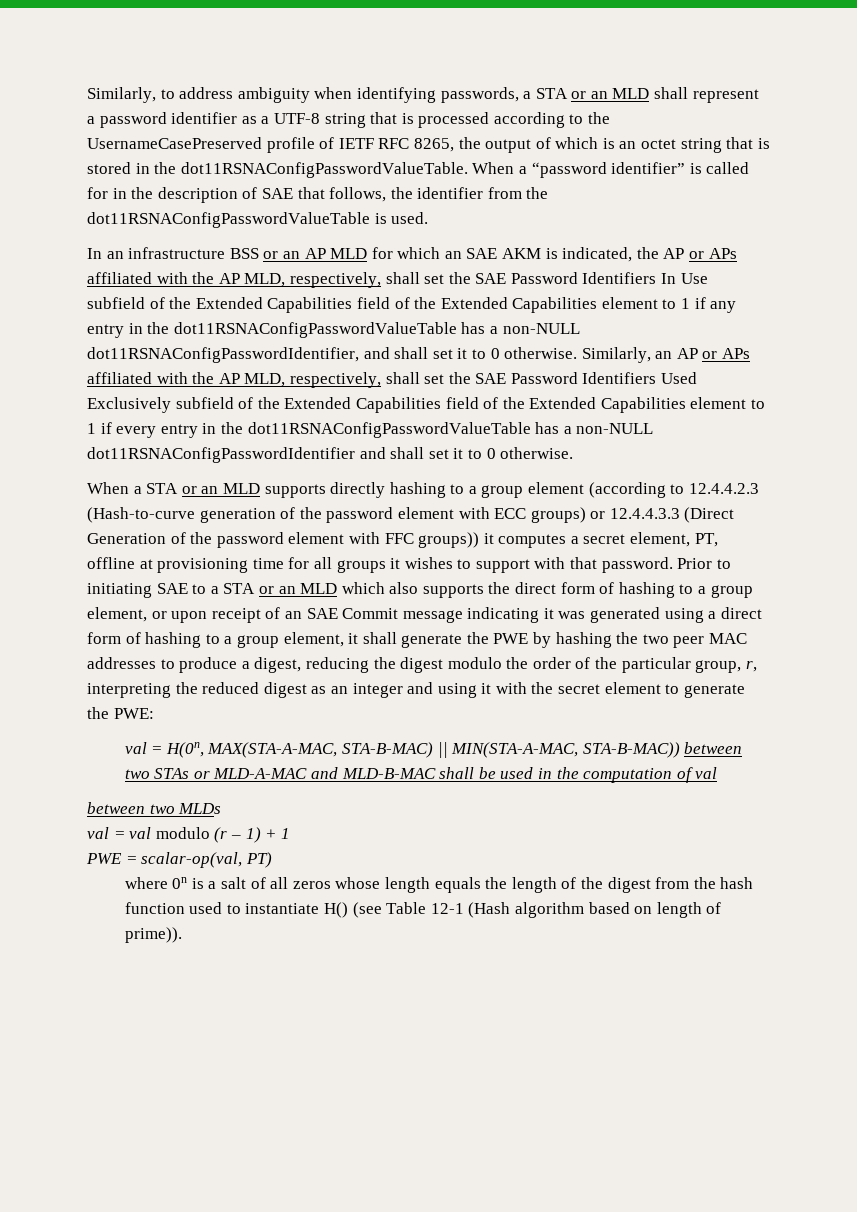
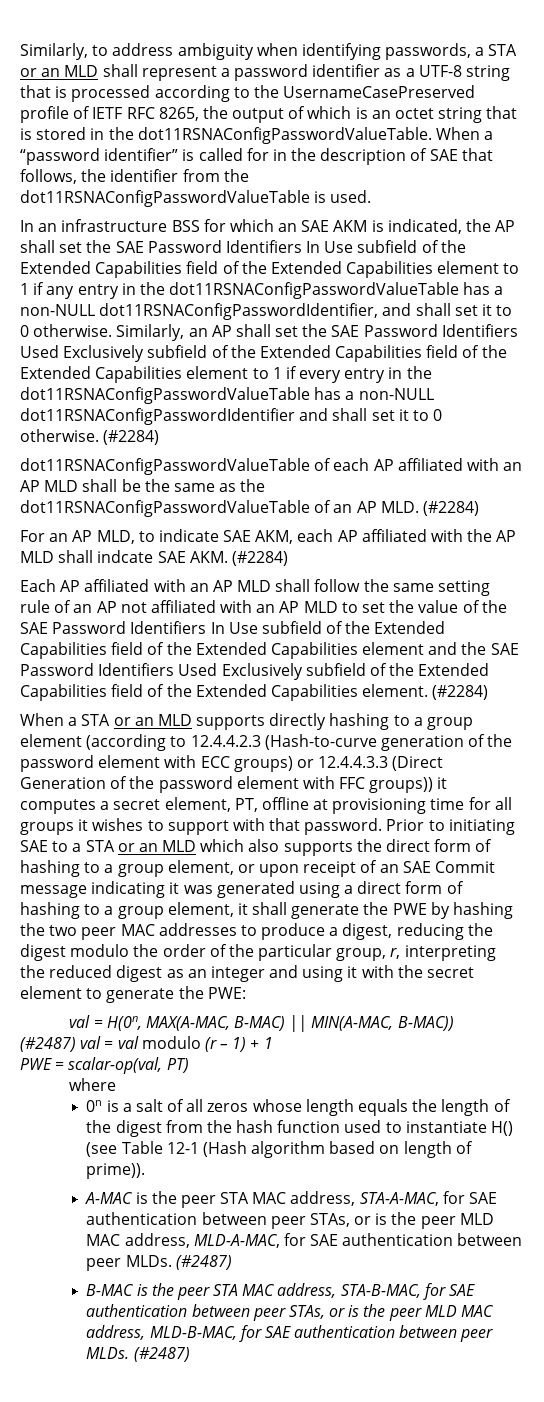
[263,248,368,259] or an AP MLD -> (200, 226) none
[689,248,737,259] [87,272,381,288] or APs affiliated with the AP MLD, respectively, -> (516, 226) none
[702,348,751,359] [87,372,381,388] or APs affiliated with the AP MLD, respectively, -> (232, 331) none
(574, 453) none -> [103,430,160,445] [20,458,523,475] [20,479,266,492] [20,500,479,517] [20,529,517,544] [20,550,288,566] [20,579,491,596] [20,600,507,613] [20,621,446,634] [20,642,519,659] [20,663,490,680] [20,684,489,701] (#2284) // dot11RSNAConfigPasswordValueTable of each AP affiliated with an AP MLD shall be the same as the dot11RSNAConfigPasswordValueTable of an AP MLD. (#2284) // For an AP MLD, to indicate SAE AKM, each AP affiliated with the AP MLD shall indcate SAE AKM. (#2284) // Each AP affiliated with an AP MLD shall follow the same setting rule of an AP not affiliated with an AP MLD to set the value of the SAE Password Identifiers In Use subfield of the Extended Capabilities field of the Extended Capabilities element and the SAE Password Identifiers Used Exclusively subfield of the Extended Capabilities field of the Extended Capabilities element. (#2284)
[207,742,743,758] [124,767,718,783] [87,802,222,814] MAX(STA-A-MAC, STA-B-MAC) || MIN(STA-A-MAC, STA-B-MAC)) between two STAs or MLD-A-MAC and MLD-B-MAC shall be used in the computation of val // between two MLDs // -> [145,1015,454,1032] [20,1037,76,1052] MAX(A-MAC, B-MAC) || MIN(A-MAC, B-MAC)) // (#2487)
(168, 883) none -> (117, 1084) //
(182, 935) none -> [85,1191,497,1208] [86,1212,494,1229] [86,1233,523,1248] [86,1255,232,1271] [86,1283,475,1300] [86,1304,495,1321] [86,1325,494,1342] [86,1347,190,1362] // A-MAC is the peer STA MAC address, STA-A-MAC, for SAE authentication between peer STAs, or is the peer MLD MAC address, MLD-A-MAC, for SAE authentication between peer MLDs. (#2487) // B-MAC is the peer STA MAC address, STA-B-MAC, for SAE authentication between peer STAs, or is the peer MLD MAC address, MLD-B-MAC, for SAE authentication between peer MLDs. (#2487)

